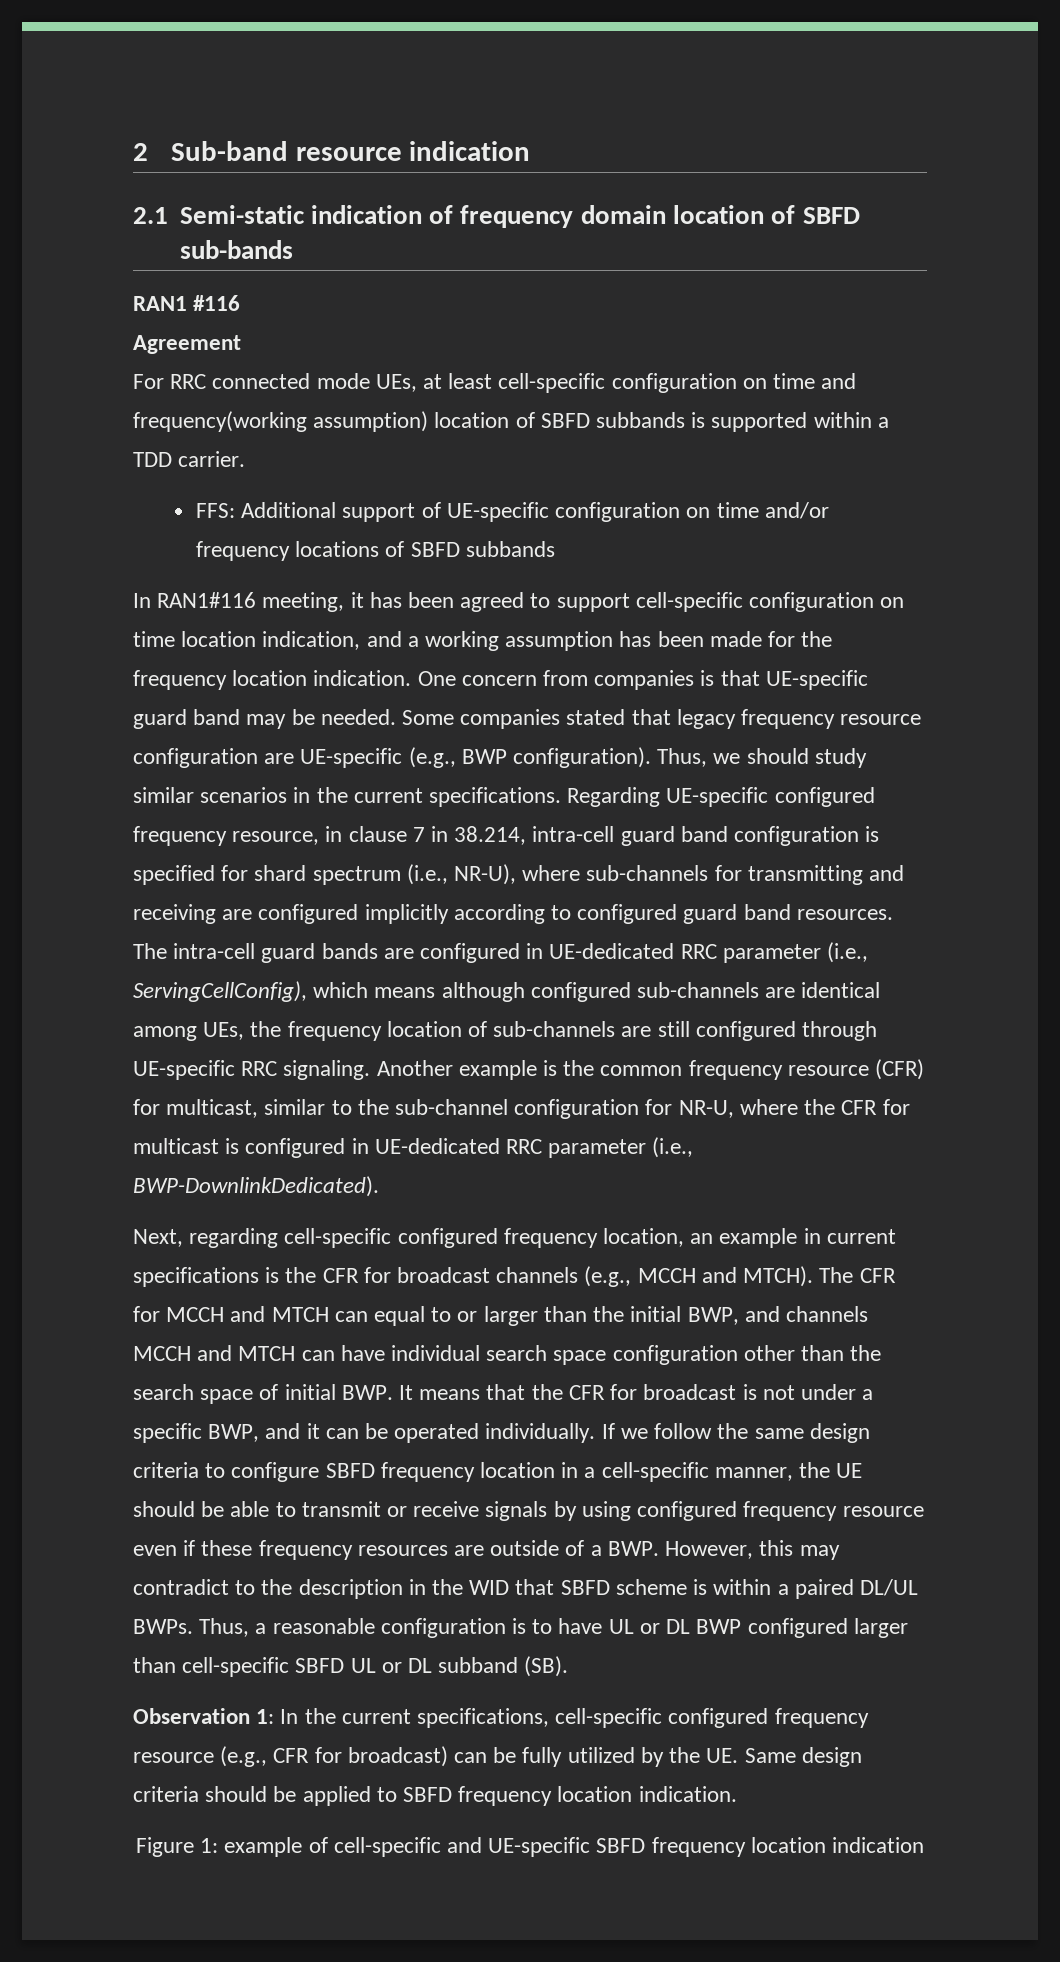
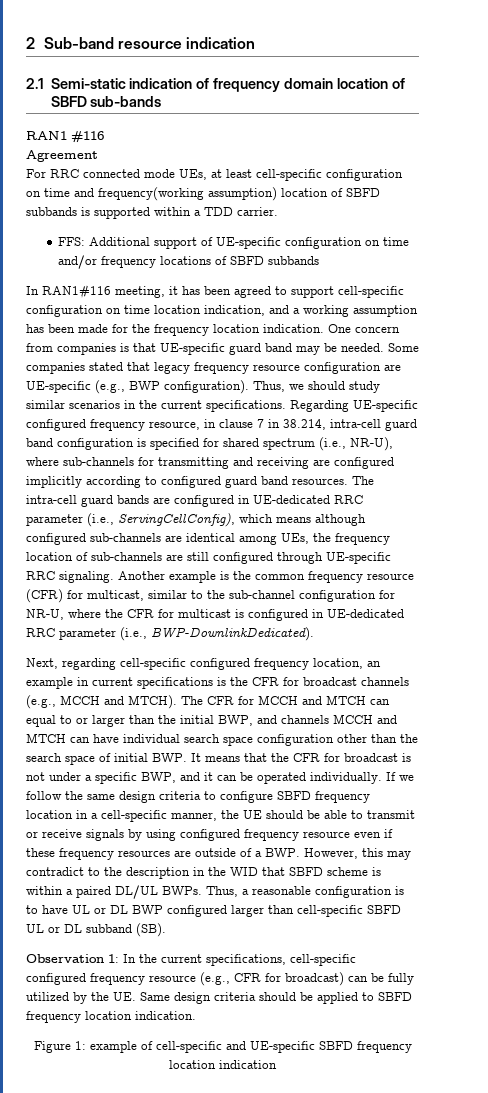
[254,865,307,881] shard -> [223,438,259,447] shared

